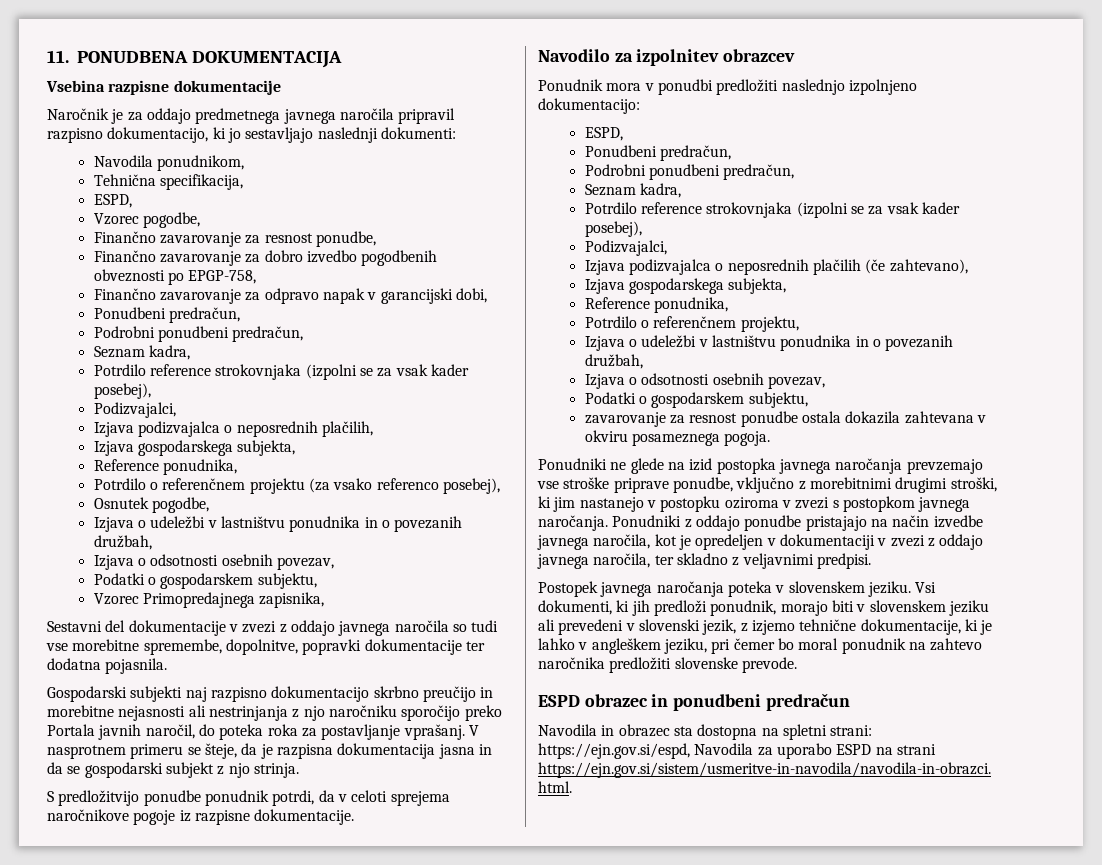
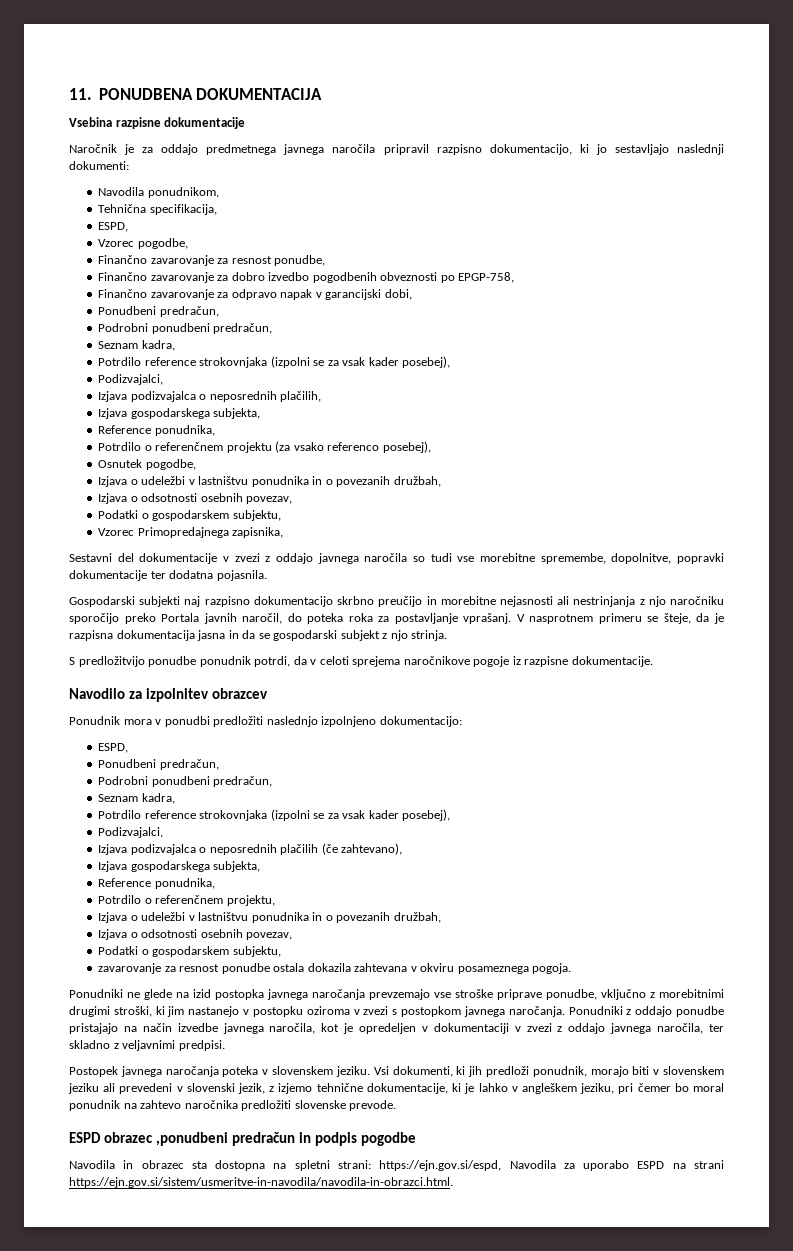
[651,693,850,711] in ponudbeni predračun -> [156,1132,417,1146] ,ponudbeni predračun in podpis pogodbe

